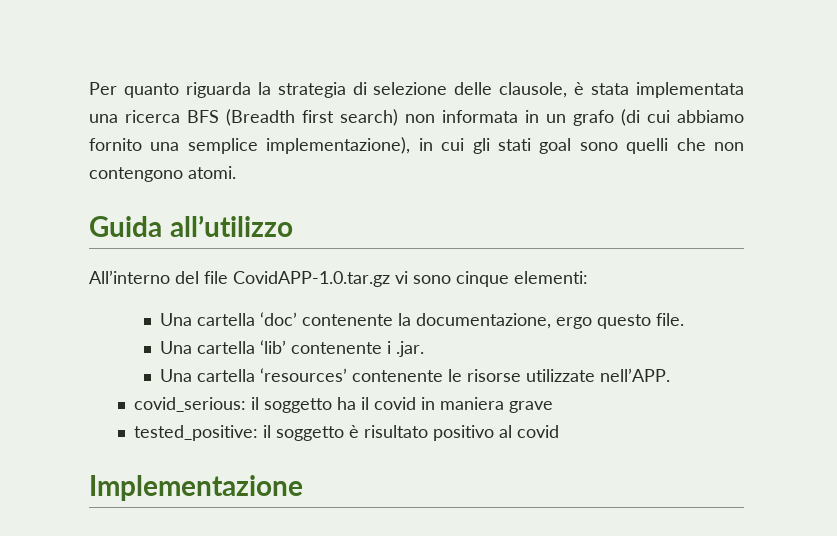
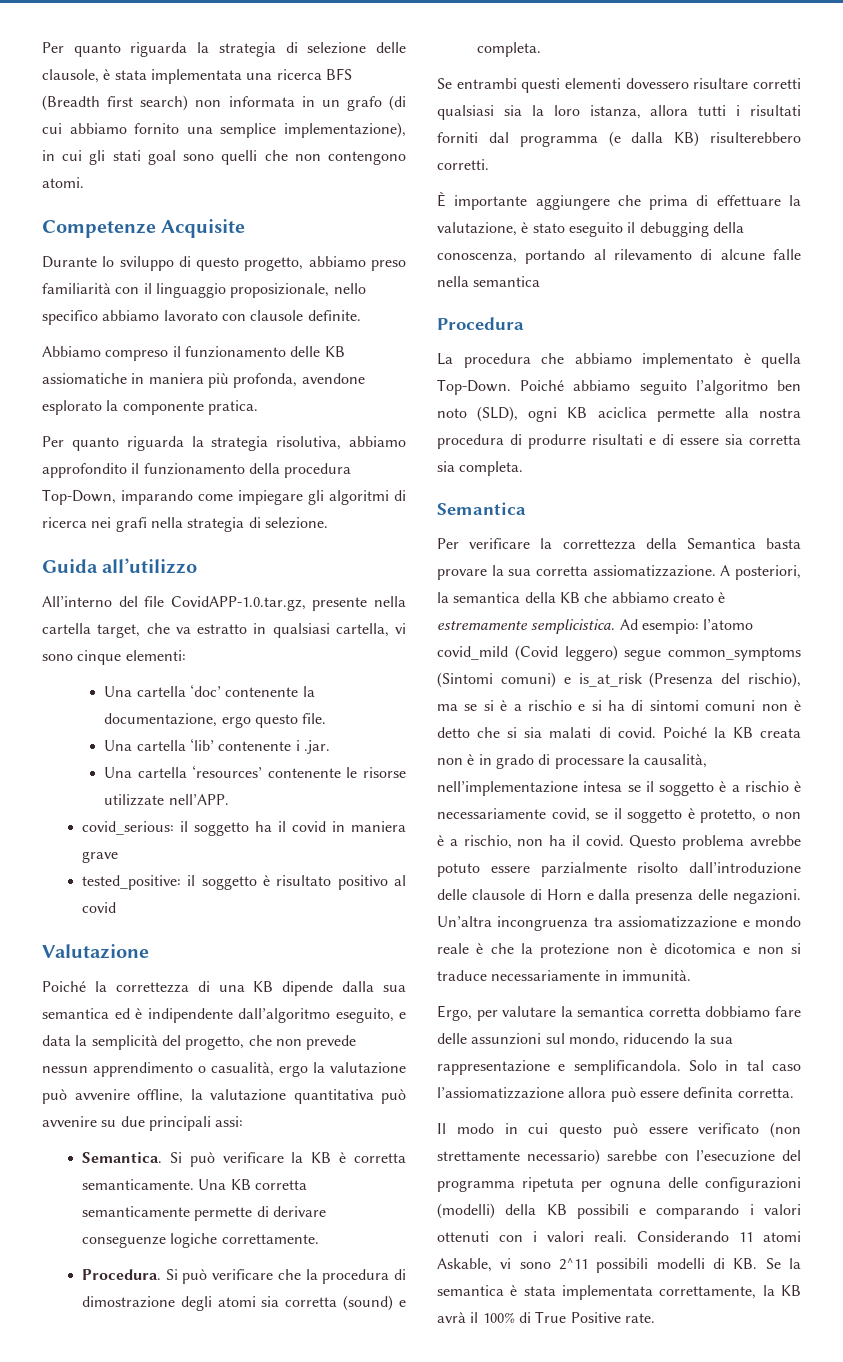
(236, 172) none -> [42,219,246,238] [42,256,406,271] [42,283,366,298] [42,310,361,325] [42,346,345,361] [42,373,365,388] [42,400,258,415] [42,436,406,451] [42,463,352,478] [42,489,406,505] [42,517,328,532] // Competenze Acquisite // Durante lo sviluppo di questo progetto, abbiamo preso familiarità con il linguaggio proposizionale, nello specifico abbiamo lavorato con clausole definite. // Abbiamo compreso il funzionamento delle KB assiomatiche in maniera più profonda, avendone esplorato la componente pratica. // Per quanto riguarda la strategia risolutiva, abbiamo approfondito il funzionamento della procedura Top-Down, imparando come impiegare gli algoritmi di ricerca nei grafi nella strategia di selezione.
[233,271,390,287] CovidAPP-1.0.tar.gz -> [170,596,406,611] [42,623,389,638] CovidAPP-1.0.tar.gz, presente nella cartella target, che va estratto in qualsiasi cartella,
[89,475,303,501] Implementazione -> [42,944,149,959] [42,981,406,996] [42,1008,406,1023] [42,1035,357,1050] [42,1062,406,1077] [42,1089,406,1104] [42,1116,244,1131] [81,1152,406,1167] [81,1179,307,1190] [81,1206,326,1221] [81,1233,319,1248] [81,1269,406,1284] [81,1295,406,1311] [476,42,541,57] [437,78,801,93] [437,105,801,120] [437,131,801,147] [437,159,489,170] [437,192,801,210] [437,222,744,237] [437,249,801,264] [437,276,541,287] [437,317,524,330] [437,353,801,368] [437,379,801,395] [437,406,801,422] [437,434,801,449] [437,461,524,476] [437,502,526,515] [437,538,801,550] [437,565,801,580] [437,592,726,603] [437,619,754,634] [437,645,801,661] [437,672,801,688] [437,700,801,711] [437,727,801,738] [437,754,708,769] [437,781,801,796] [437,808,801,823] [437,835,801,850] [437,862,801,877] [437,889,801,904] [437,916,802,931] [437,943,801,958] [437,970,691,981] [437,1005,801,1021] [437,1033,733,1047] [437,1060,801,1075] [437,1087,794,1102] [437,1122,801,1138] [437,1149,801,1165] [437,1177,801,1192] [437,1203,801,1219] [437,1231,801,1242] [437,1258,801,1273] [437,1285,801,1300] [437,1311,655,1323] Valutazione // Poiché la correttezza di una KB dipende dalla sua semantica ed è indipendente dall’algoritmo eseguito, e data la semplicità del progetto, che non prevede nessun apprendimento o casualità, ergo la valutazione può avvenire offline, la valutazione quantitativa può avvenire su due principali assi: // Semantica. Si può verificare la KB è corretta semanticamente. Una KB corretta semanticamente permette di derivare conseguenze logiche correttamente. // Procedura. Si può verificare che la procedura di dimostrazione degli atomi sia corretta (sound) e completa. // Se entrambi questi elementi dovessero risultare corretti qualsiasi sia la loro istanza, allora tutti i risultati forniti dal programma (e dalla KB) risulterebbero corretti. // È importante aggiungere che prima di effettuare la valutazione, è stato eseguito il debugging della conoscenza, portando al rilevamento di alcune falle nella semantica // Procedura // La procedura che abbiamo implementato è quella Top-Down. Poiché abbiamo seguito l’algoritmo ben noto (SLD), ogni KB aciclica permette alla nostra procedura di produrre risultati e di essere sia corretta sia completa. // Semantica // Per verificare la correttezza della Semantica basta provare la sua corretta assiomatizzazione. A posteriori, la semantica della KB che abbiamo creato è estremamente semplicistica. Ad esempio: l’atomo covid_mild (Covid leggero) segue common_symptoms (Sintomi comuni) e is_at_risk (Presenza del rischio), ma se si è a rischio e si ha di sintomi comuni non è detto che si sia malati di covid. Poiché la KB creata non è in grado di processare la causalità, nell’implementazione intesa se il soggetto è a rischio è necessariamente covid, se il soggetto è protetto, o non è a rischio, non ha il covid. Questo problema avrebbe potuto essere parzialmente risolto dall’introduzione delle clausole di Horn e dalla presenza delle negazioni. Un’altra incongruenza tra assiomatizzazione e mondo reale è che la protezione non è dicotomica e non si traduce necessariamente in immunità. // Ergo, per valutare la semantica corretta dobbiamo fare delle assunzioni sul mondo, riducendo la sua rappresentazione e semplificandola. Solo in tal caso l’assiomatizzazione allora può essere definita corretta. // Il modo in cui questo può essere verificato (non strettamente necessario) sarebbe con l’esecuzione del programma ripetuta per ognuna delle configurazioni (modelli) della KB possibili e comparando i valori ottenuti con i valori reali. Considerando 11 atomi Askable, vi sono 2^11 possibili modelli di KB. Se la semantica è stata implementata correttamente, la KB avrà il 100% di True Positive rate.

